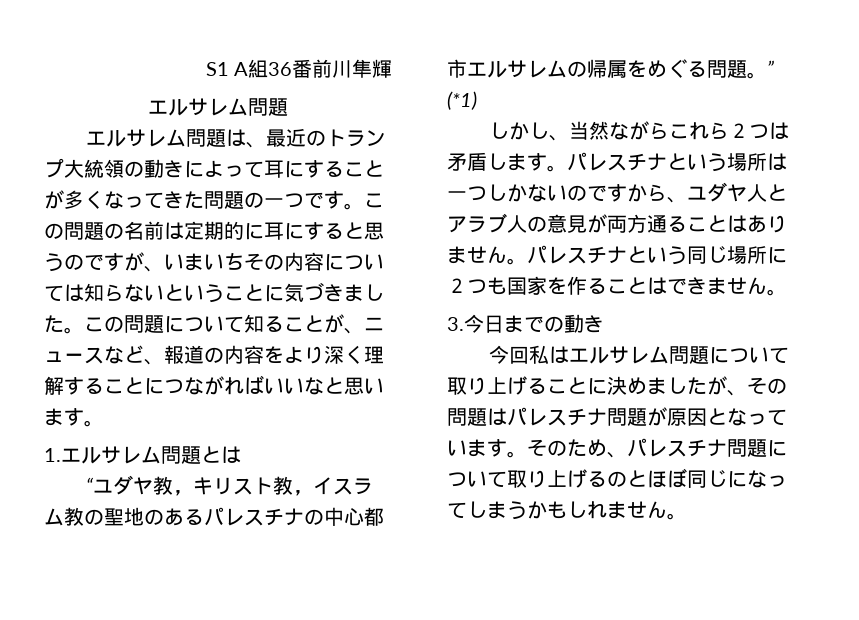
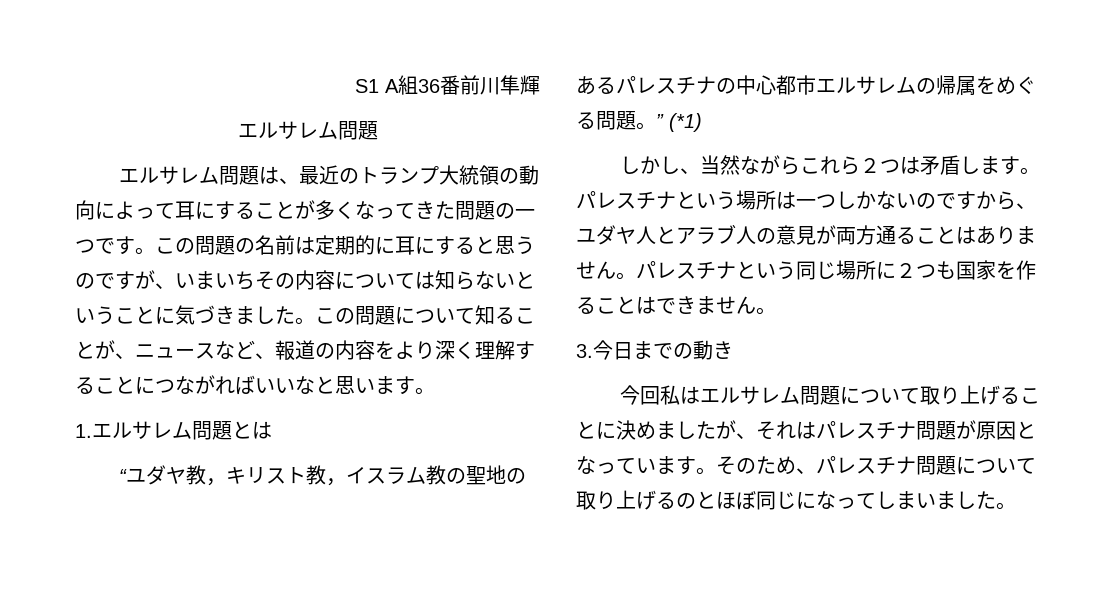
[164,160,184,178] き -> [75,200,95,220] 向
[767,378,787,394] [447,408,487,426] の問題 -> [776,421,796,439] れ
[507,501,667,520] うかもしれません -> [916,491,996,509] いました

